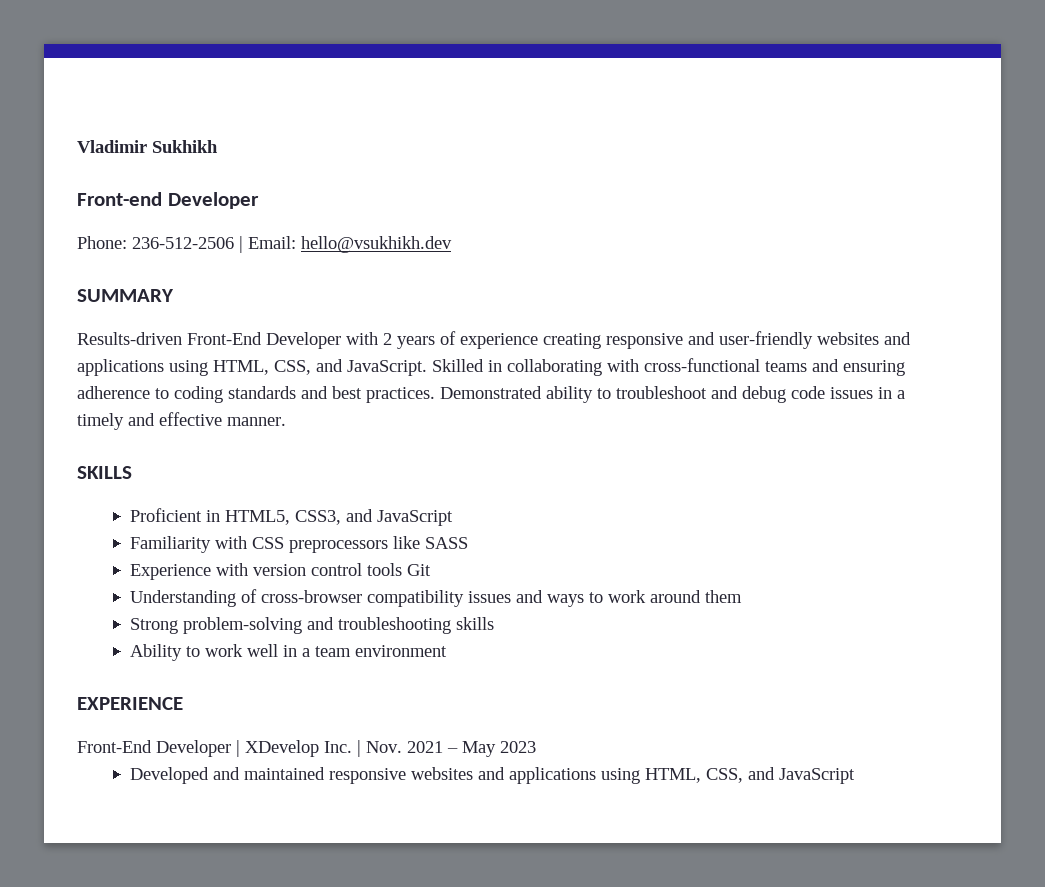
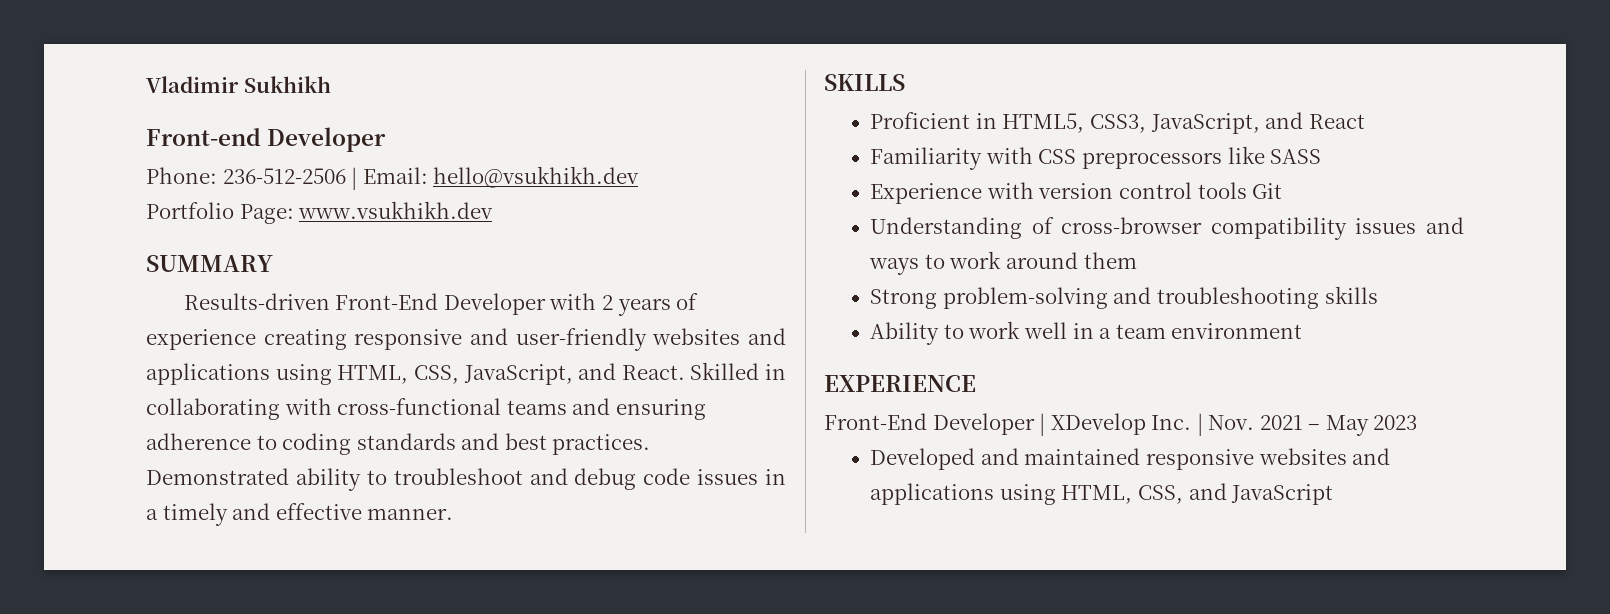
(452, 244) none -> [146,201,494,224] // Portfolio Page: www.vsukhikh.dev
[316,359,427,376] and JavaScript. -> [463,363,685,385] JavaScript, and React.
[345,509,453,526] and JavaScript -> [1150,112,1365,134] JavaScript, and React

